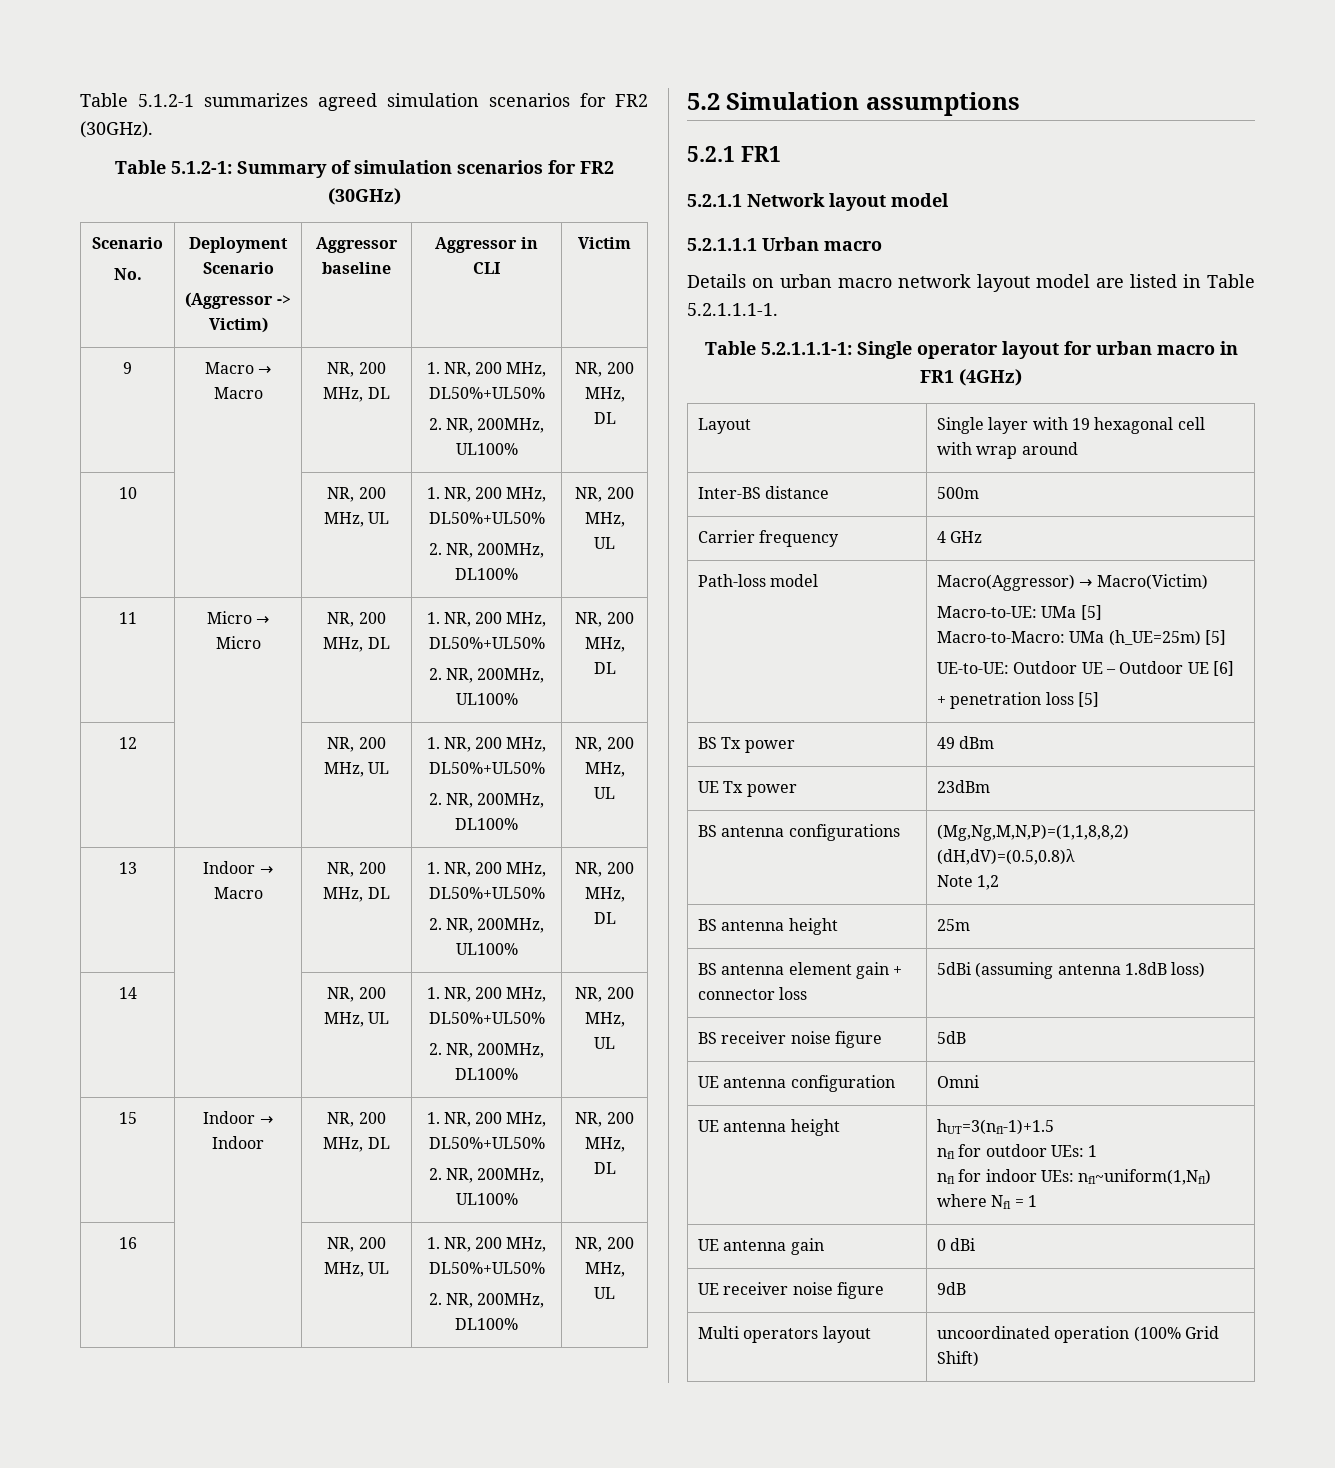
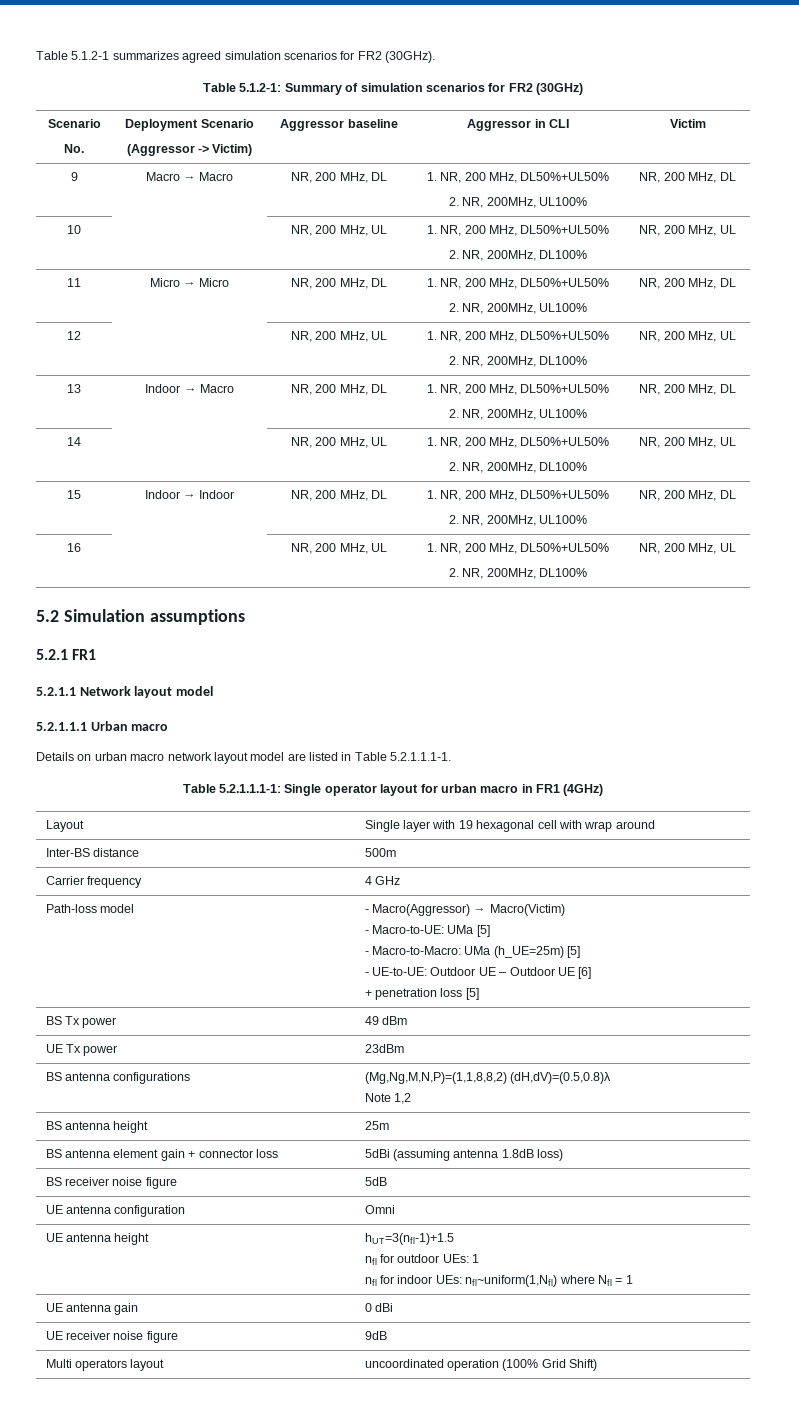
(819, 580) none -> [364,909,369,913] -
(1208, 582) none -> [364,930,369,934] -
(1102, 612) none -> [364,951,369,955] -
(1227, 637) none -> [364,972,369,976] -

